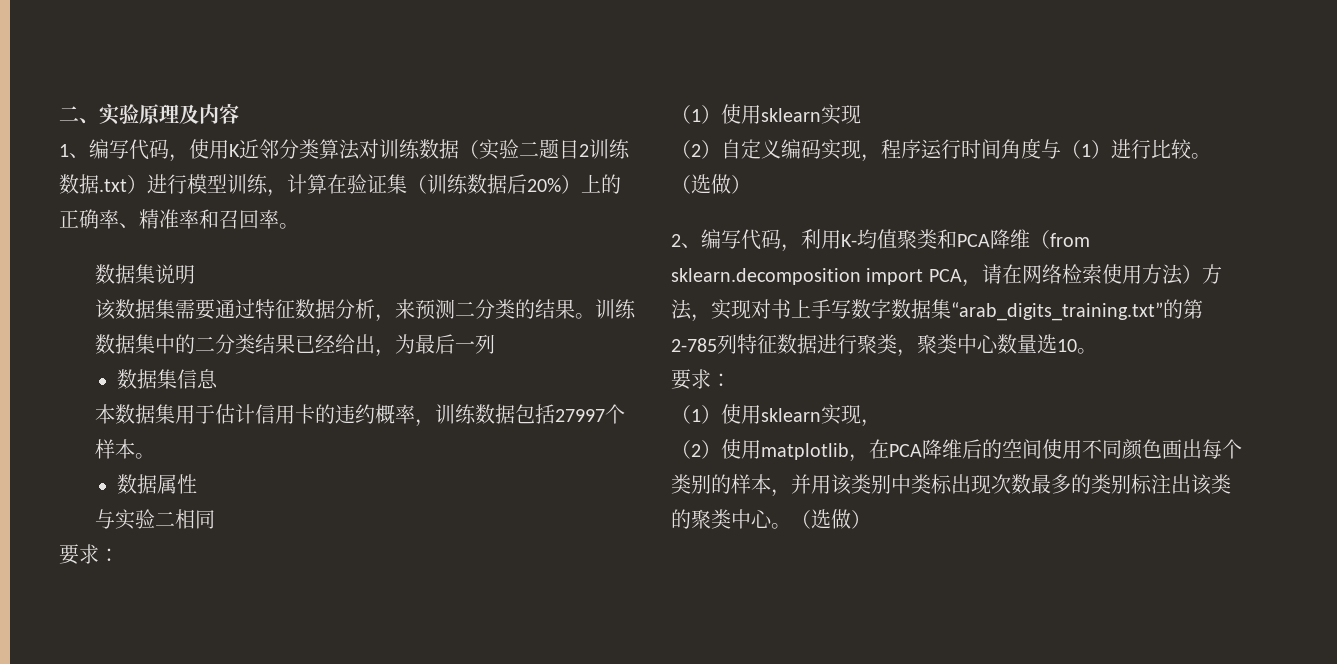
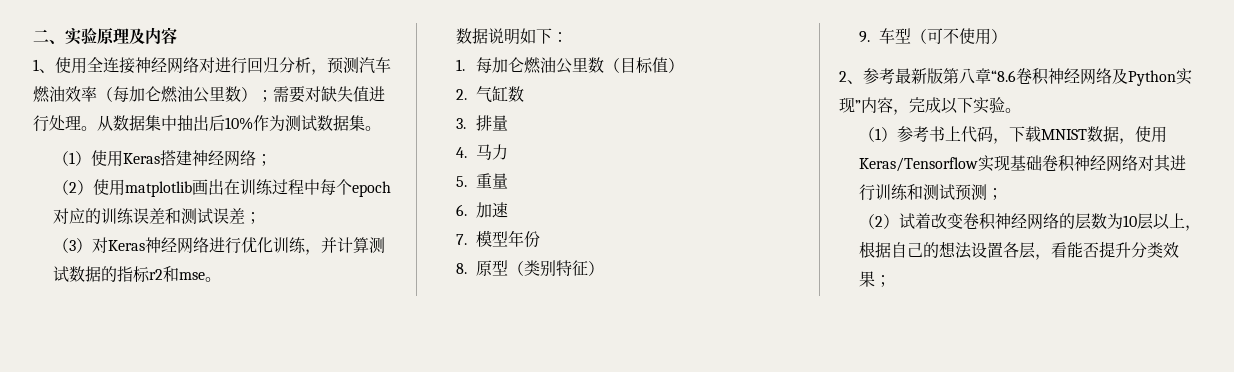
[89,139,630,162] [59,174,621,197] [59,209,299,229] [95,264,156,284] 编写代码，使用K近邻分类算法对训练数据（实验二题目2训练数据.txt）进行模型训练，计算在验证集（训练数据后20%）上的正确率、精准率和召回率。 // 数据集 -> [55,57,391,75] [33,86,385,103] [33,115,381,132] [52,150,272,167] [52,179,391,197] [52,208,261,224] [52,237,385,255] [52,266,221,283] [455,28,488,44] 使用全连接神经网络对进行回归分析，预测汽车燃油效率（每加仑燃油公里数）；需要对缺失值进行处理。从数据集中抽出后10%作为测试数据集。 // （1）使用Keras搭建神经网络； // （2）使用matplotlib画出在训练过程中每个epoch对应的训练误差和测试误差； // （3）对Keras神经网络进行优化训练，并计算测试数据的指标r2和mse。 // 数据
[95,299,637,322] [95,334,496,357] [117,369,219,389] [95,404,626,427] [95,439,156,459] [117,474,198,494] [95,509,216,530] [59,544,119,565] [671,104,861,125] [671,138,1211,162] [671,174,751,194] [671,229,1090,252] [671,264,1222,287] [671,299,1203,322] [671,334,1097,357] [671,369,731,390] [671,404,881,427] [671,439,1242,462] [671,474,1231,497] [671,509,871,529] // 该数据集需要通过特征数据分析，来预测二分类的结果。训练数据集中的二分类结果已经给出，为最后一列 // 数据集信息 // 本数据集用于估计信用卡的违约概率，训练数据包括27997个样本。 // 数据属性 // 与实验二相同 // 要求： // （1）使用sklearn实现 // （2）自定义编码实现，程序运行时间角度与（1）进行比较。（选做） // 2、编写代码，利用K-均值聚类和PCA降维（from sklearn.decomposition import PCA，请在网络检索使用方法）方法，实现对书上手写数字数据集“arab_digits_training.txt”的第2-785列特征数据进行聚类，聚类中心数量选10。 // 要求： // （1）使用sklearn实现， // （2）使用matplotlib，在PCA降维后的空间使用不同颜色画出每个类别的样本，并用该类别中类标出现次数最多的类别标注出该类的聚类中心。（选做） -> [519,28,568,44] [455,57,684,74] [455,86,524,103] [455,115,508,131] [455,144,508,160] [455,173,508,189] [455,202,508,218] [455,230,540,248] [455,260,604,277] [858,28,1007,45] [839,68,1192,86] [839,97,1021,115] [858,126,1167,144] [858,155,1186,172] [858,184,1003,201] [858,213,1201,231] [858,241,1179,260] [858,271,891,287] 如下： // 1.每加仑燃油公里数（目标值） // 2.气缸数 // 3.排量 // 4.马力 // 5.重量 // 6.加速 // 7.模型年份 // 8.原型（类别特征） // 9.车型（可不使用） // 2、参考最新版第八章“8.6卷积神经网络及Python实现”内容，完成以下实验。 // （1）参考书上代码，下载MNIST数据，使用Keras/Tensorflow实现基础卷积神经网络对其进行训练和测试预测； // （2）试着改变卷积神经网络的层数为10层以上，根据自己的想法设置各层，看能否提升分类效果；

